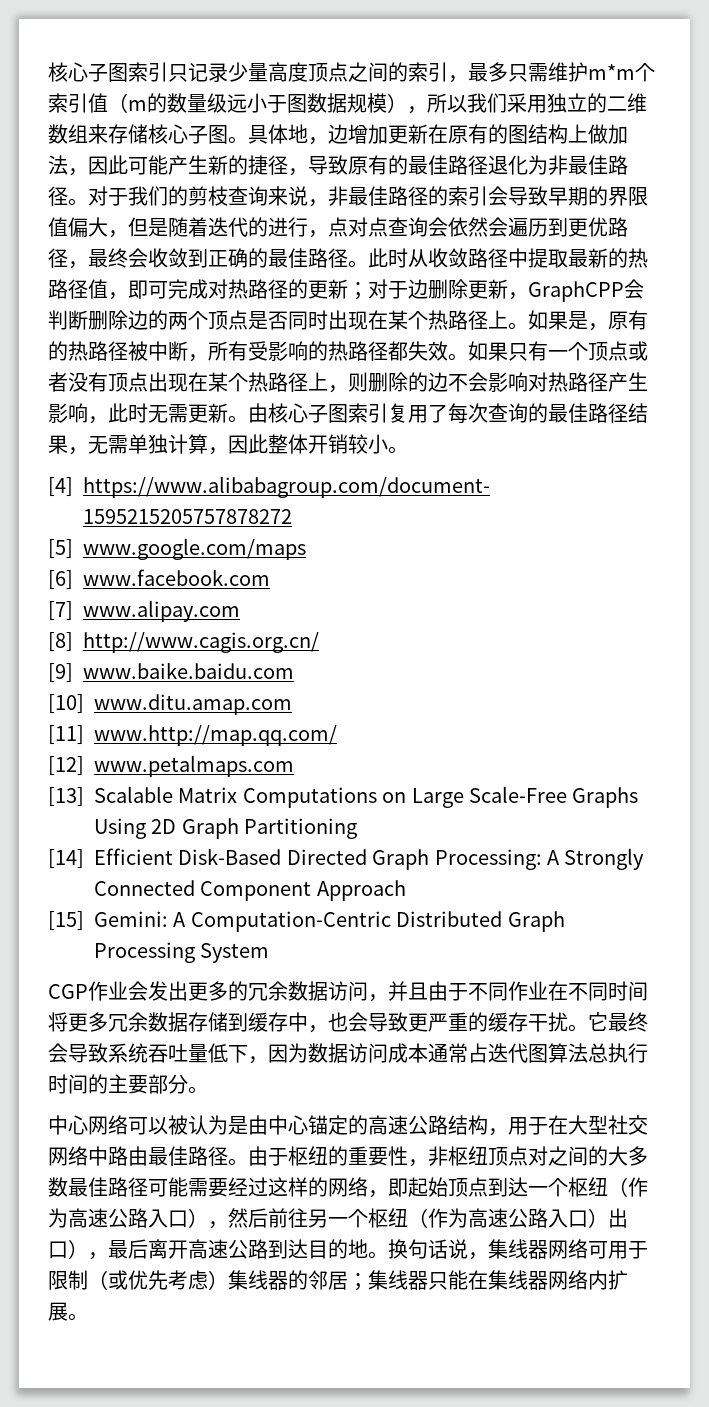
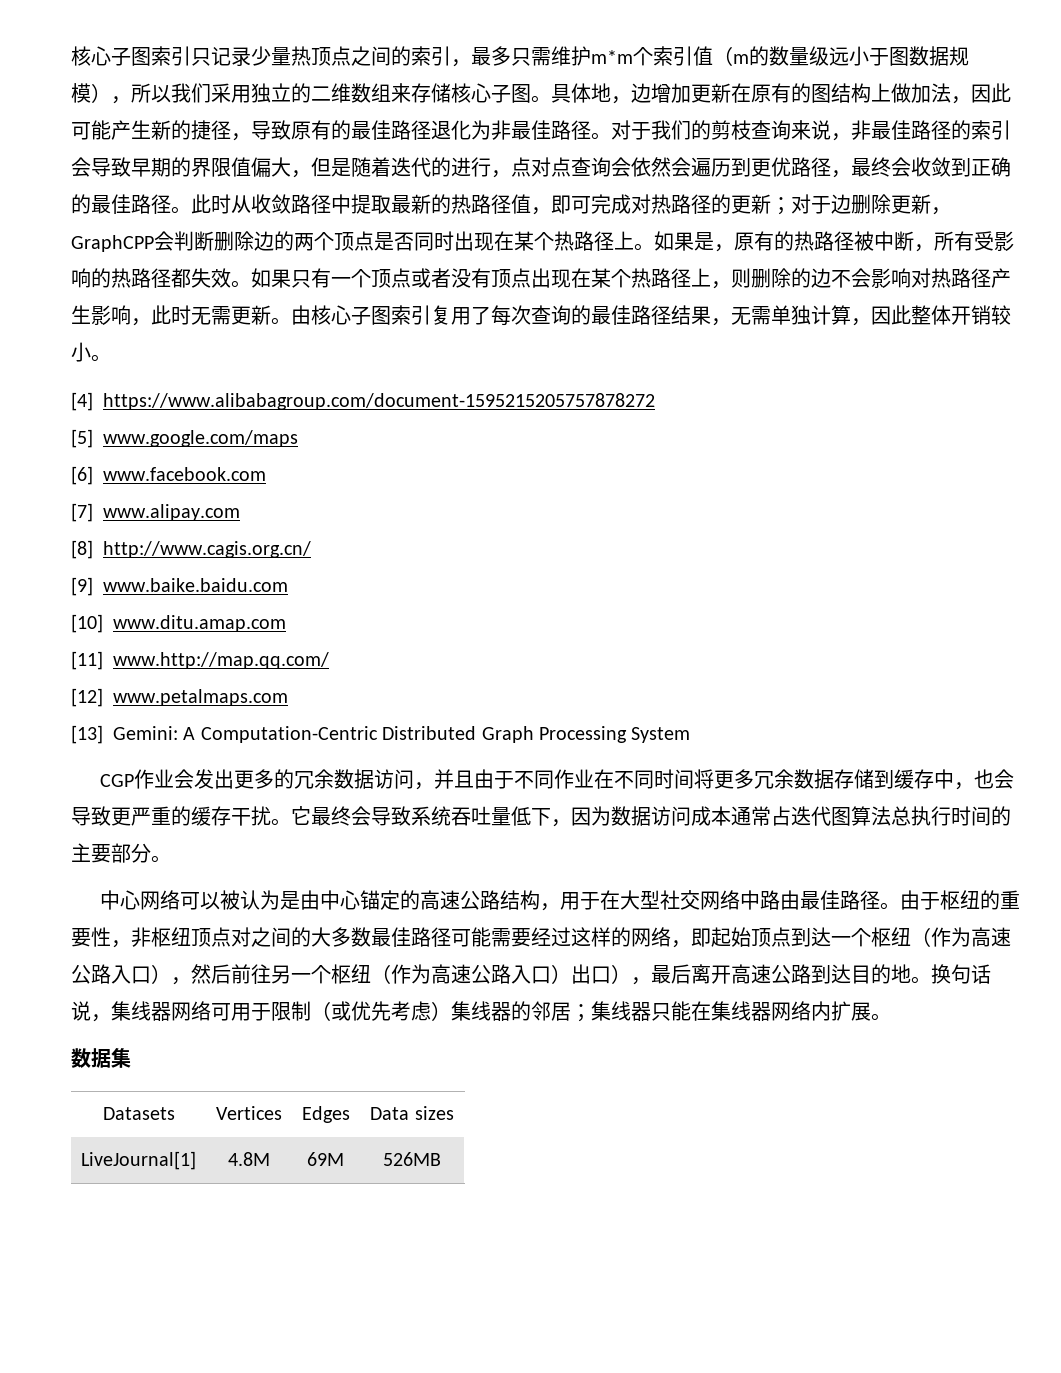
[268,62,308,82] 高度 -> [291,46,311,66] 热
[94,786,639,808] [94,818,358,839] [48,848,645,870] [94,880,406,901] [48,911,84,931] Scalable Matrix Computations on Large Scale-Free Graphs Using 2D Graph Partitioning // [14] Efficient Disk-Based Directed Graph Processing: A Strongly Connected Component Approach // [15] -> (103, 734) none
(88, 1317) none -> [71,1048,131,1068] [102,1107,175,1120] [215,1106,282,1120] [301,1106,350,1123] [370,1106,454,1120] [81,1151,196,1170] [227,1152,270,1166] [307,1152,344,1166] [383,1152,441,1166] // 数据集 // Datasets | Vertices | Edges | Data sizes // LiveJournal[1] | 4.8M | 69M | 526MB

